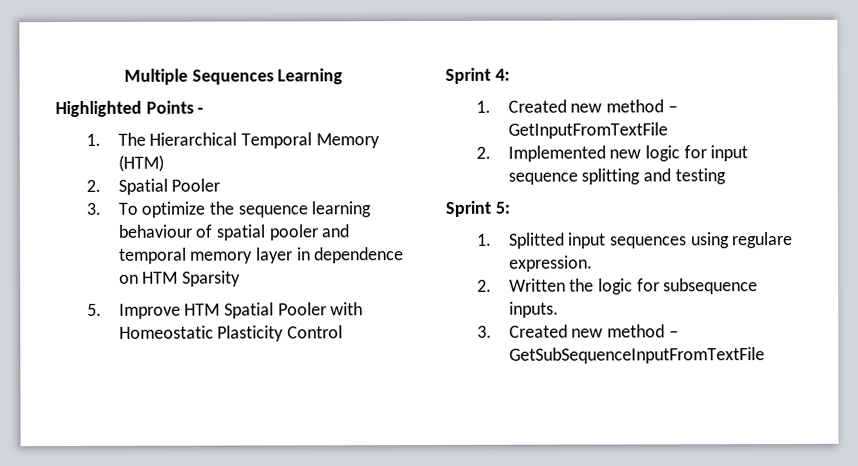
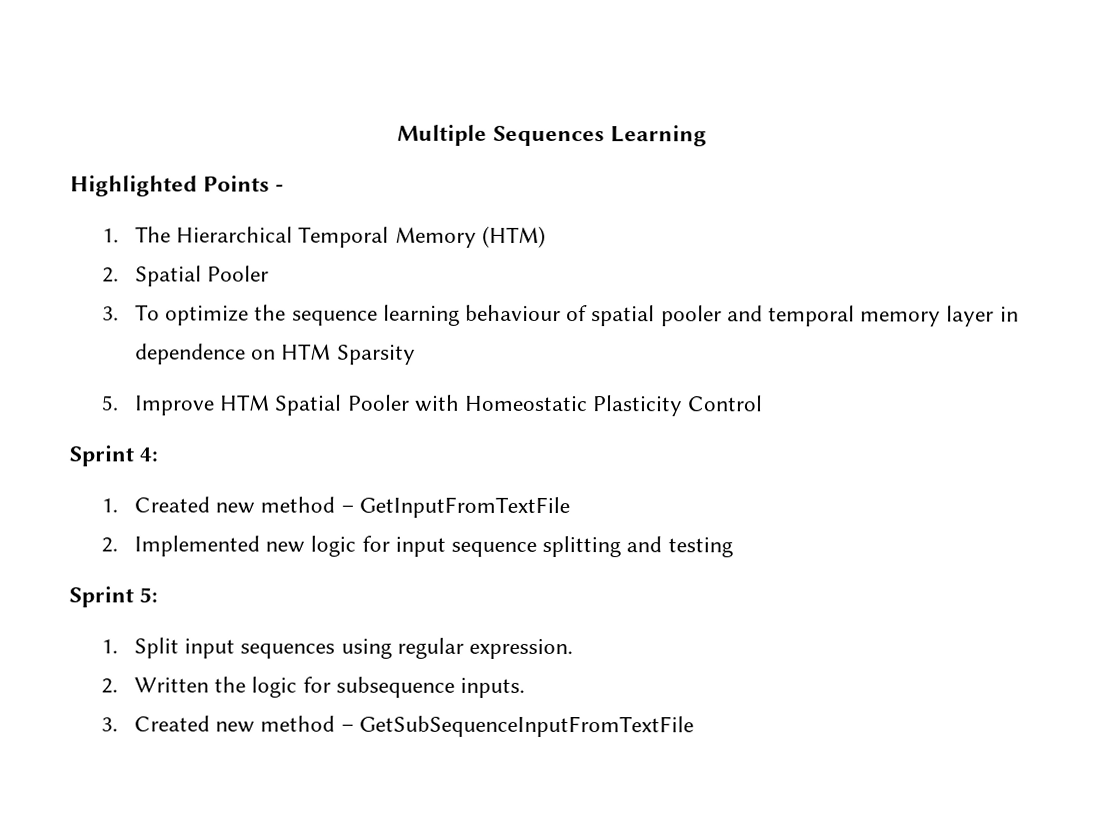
[507,232,565,249] Splitted -> [133,637,179,659] Split
[731,231,794,249] regulare -> [396,637,464,659] regular

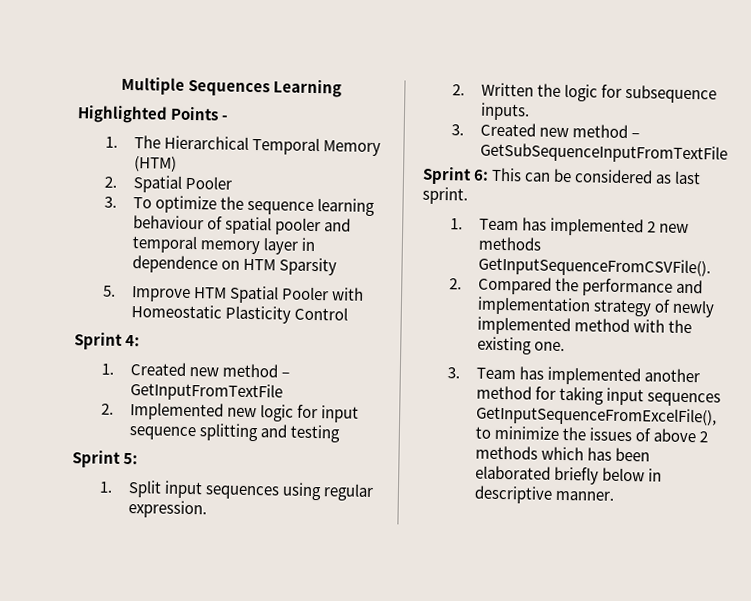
(694, 726) none -> [422,166,702,185] [422,186,468,205] [450,217,690,237] [477,236,542,251] [477,256,711,278] [449,276,704,297] [476,296,716,318] [476,316,693,336] [476,336,565,355] [447,366,701,386] [475,385,722,407] [475,405,717,427] [474,425,709,443] [474,445,651,462] [474,465,663,485] [473,485,614,504] // Sprint 6: This can be considered as last sprint. // 1. Team has implemented 2 new methods GetInputSequenceFromCSVFile(). // 2. Compared the performance and implementation strategy of newly implemented method with the existing one. // 3. Team has implemented another method for taking input sequences GetInputSequenceFromExcelFile(), to minimize the issues of above 2 methods which has been elaborated briefly below in descriptive manner.

